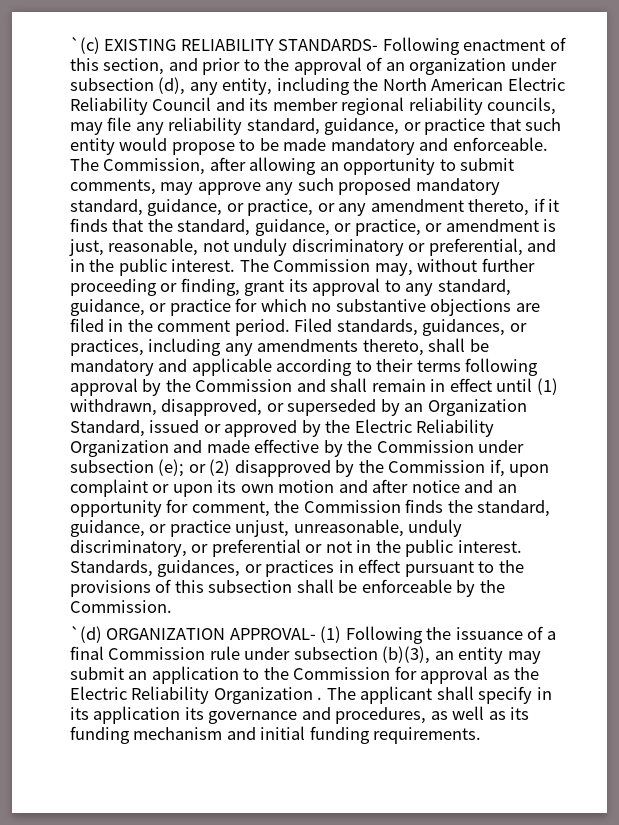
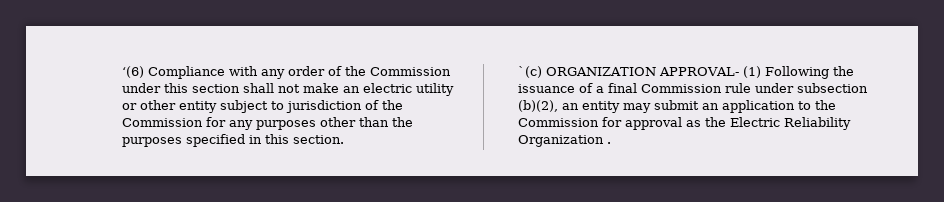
[69,37,566,55] [69,57,557,75] [69,77,565,95] [69,97,557,115] [69,117,562,135] [69,137,548,155] [69,157,515,175] [69,178,500,195] [69,198,560,216] [69,218,557,236] [68,238,557,256] [69,258,535,276] [69,278,511,296] [69,298,540,316] [69,318,527,336] [69,338,489,356] [69,358,539,376] [69,378,558,396] [69,399,527,416] [69,419,495,437] [69,439,525,457] [69,459,550,477] [69,479,517,497] [69,499,551,517] [69,519,463,537] [69,539,522,557] [69,559,524,577] [69,579,505,597] [69,600,172,613] [69,626,102,643] `(c) EXISTING RELIABILITY STANDARDS- Following enactment of this section, and prior to the approval of an organization under subsection (d), any entity, including the North American Electric Reliability Council and its member regional reliability councils, may file any reliability standard, guidance, or practice that such entity would propose to be made mandatory and enforceable. The Commission, after allowing an opportunity to submit comments, may approve any such proposed mandatory standard, guidance, or practice, or any amendment thereto, if it finds that the standard, guidance, or practice, or amendment is just, reasonable, not unduly discriminatory or preferential, and in the public interest. The Commission may, without further proceeding or finding, grant its approval to any standard, guidance, or practice for which no substantive objections are filed in the comment period. Filed standards, guidances, or practices, including any amendments thereto, shall be mandatory and applicable according to their terms following approval by the Commission and shall remain in effect until (1) withdrawn, disapproved, or superseded by an Organization Standard, issued or approved by the Electric Reliability Organization and made effective by the Commission under subsection (e); or (2) disapproved by the Commission if, upon complaint or upon its own motion and after notice and an opportunity for comment, the Commission finds the standard, guidance, or practice unjust, unreasonable, unduly discriminatory, or preferential or not in the public interest. Standards, guidances, or practices in effect pursuant to the provisions of this subsection shall be enforceable by the Commission. // `(d) -> [121,66,451,79] [121,83,454,96] [121,100,403,113] [121,117,413,130] [121,134,344,147] [517,66,542,78] ‘(6) Compliance with any order of the Commission under this section shall not make an electric utility or other entity subject to jurisdiction of the Commission for any purposes other than the purposes specified in this section. // `(c)
[382,646,431,664] (b)(3), -> [517,100,558,112] (b)(2),
[326,686,552,704] [69,706,530,724] [69,726,482,744] The applicant shall specify in its application its governance and procedures, as well as its funding mechanism and initial funding requirements. -> (611, 143) none

